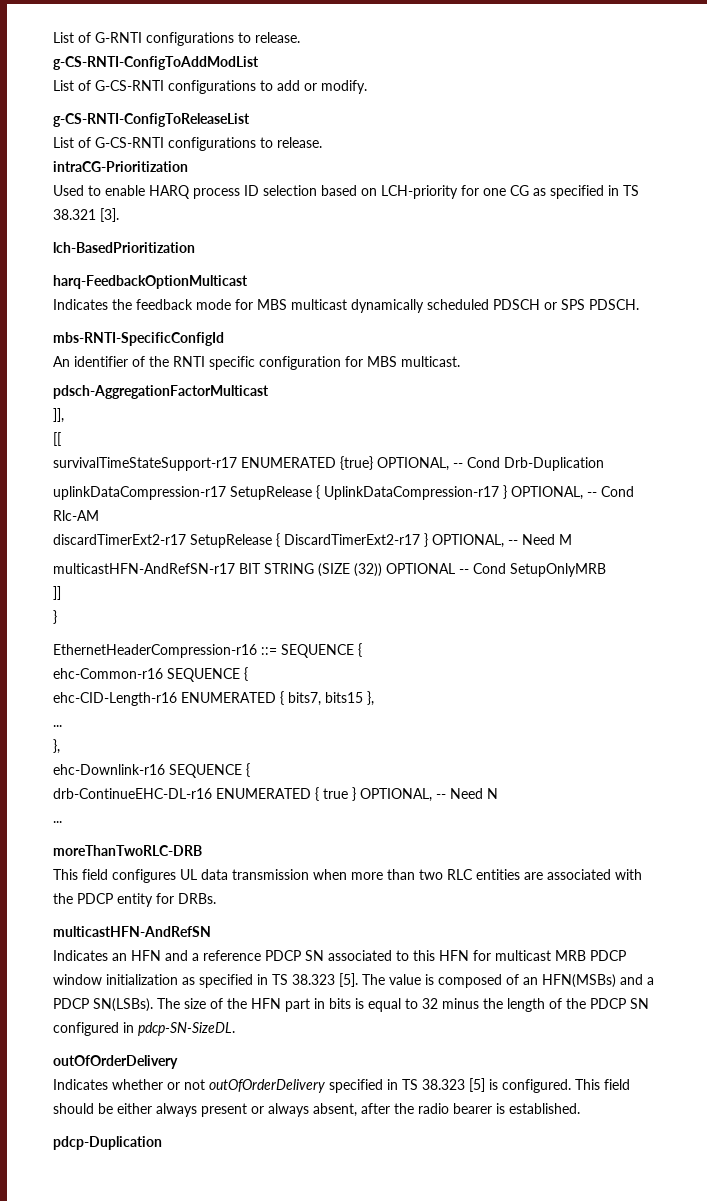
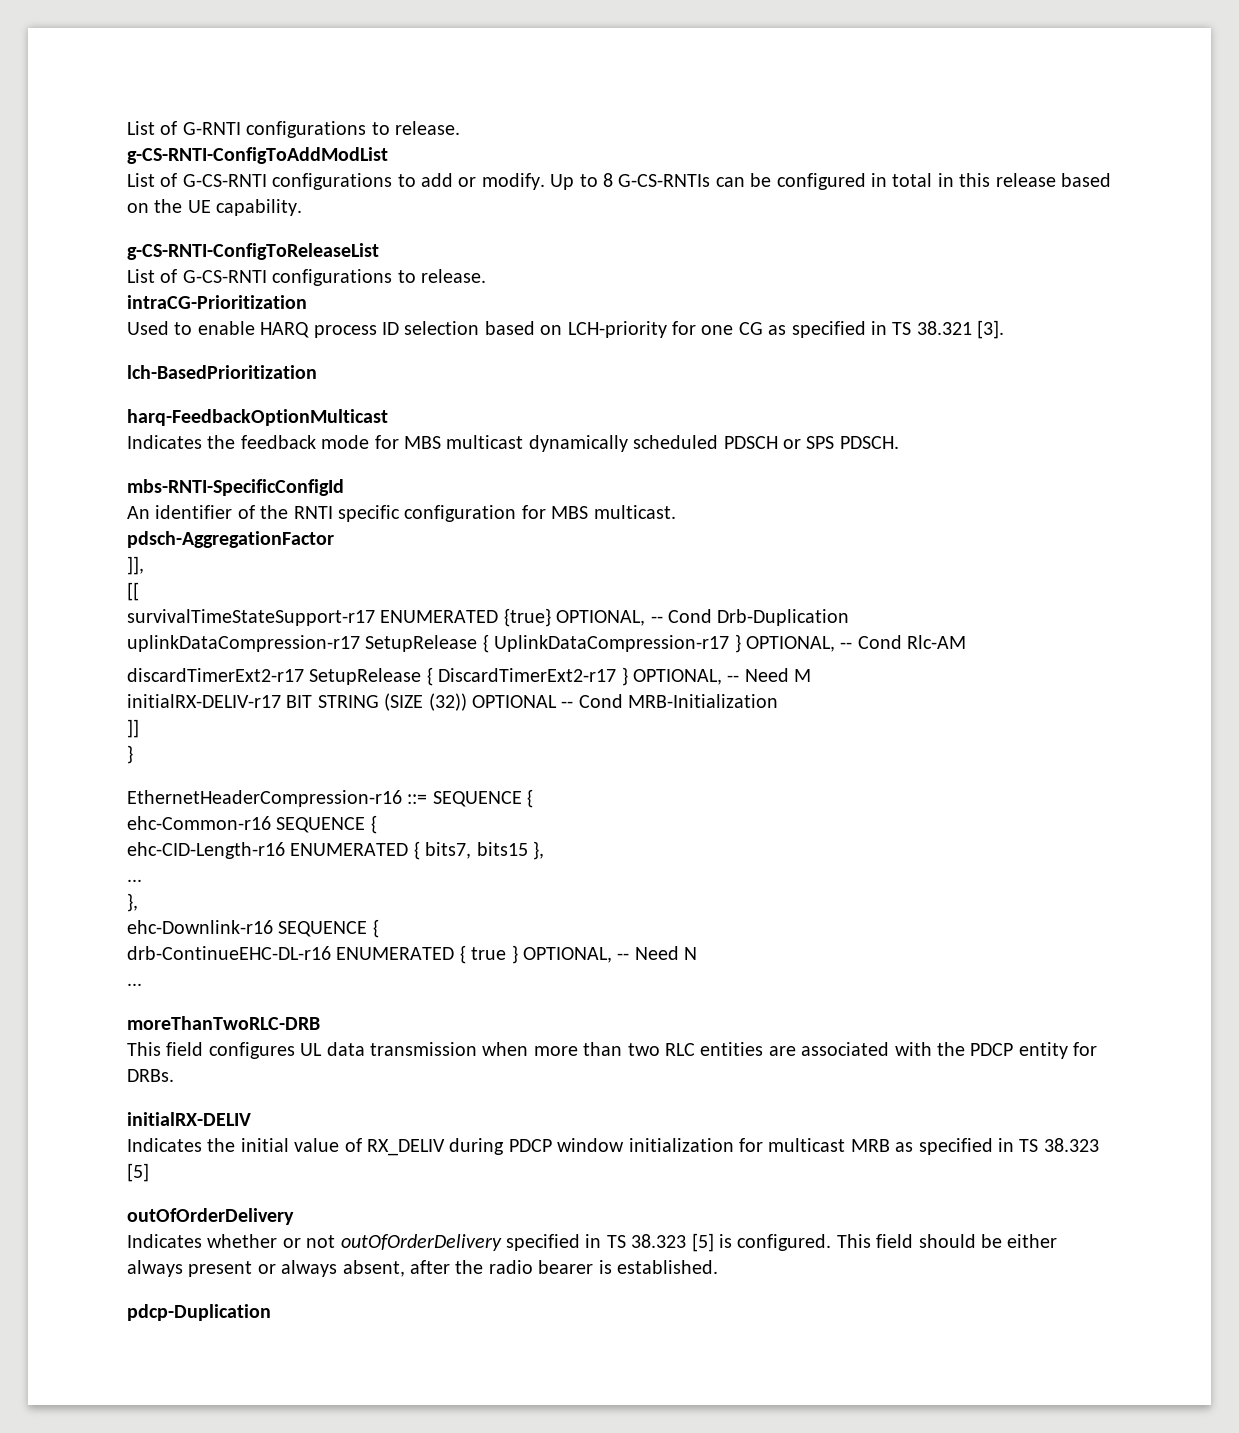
(367, 87) none -> [550,173,1111,190] [127,199,303,216] Up to 8 G-CS-RNTIs can be configured in total in this release based on the UE capability.
[53,385,269,399] pdsch-AggregationFactorMulticast -> [127,531,334,548] pdsch-AggregationFactor
[53,563,235,574] multicastHFN-AndRefSN-r17 -> [127,694,281,708] initialRX-DELIV-r17
[510,563,606,577] SetupOnlyMRB -> [628,694,779,708] MRB-Initialization
[53,926,211,937] [53,950,626,961] [53,974,178,985] multicastHFN-AndRefSN // Indicates an HFN and a reference PDCP SN associated to this HFN for multicast MRB PDCP window initialization -> [127,1112,251,1126] [127,1138,890,1156] initialRX-DELIV // Indicates the initial value of RX_DELIV during PDCP window initialization for multicast MRB
[339,973,654,988] [53,998,649,1012] [53,1022,235,1036] [5]. The value is composed of an HFN(MSBs) and a PDCP SN(LSBs). The size of the HFN part in bits is equal to 32 minus the length of the PDCP SN configured in pdcp-SN-SizeDL. -> [127,1163,149,1182] [5]

